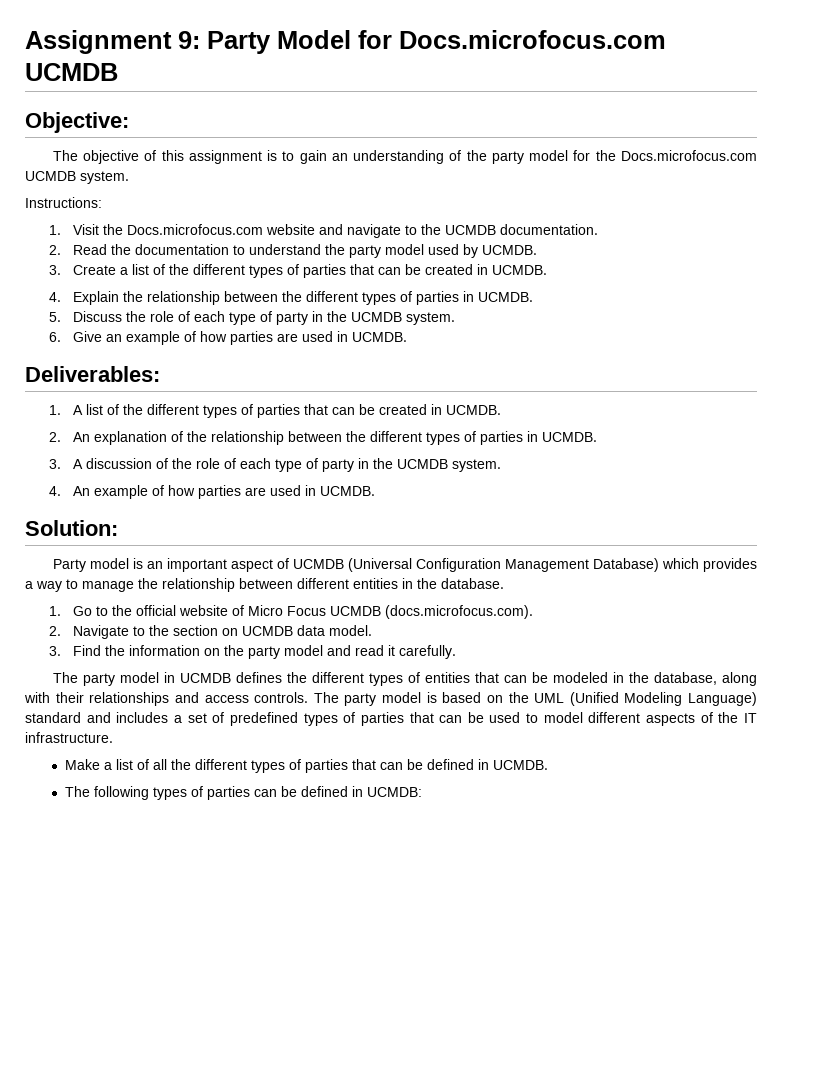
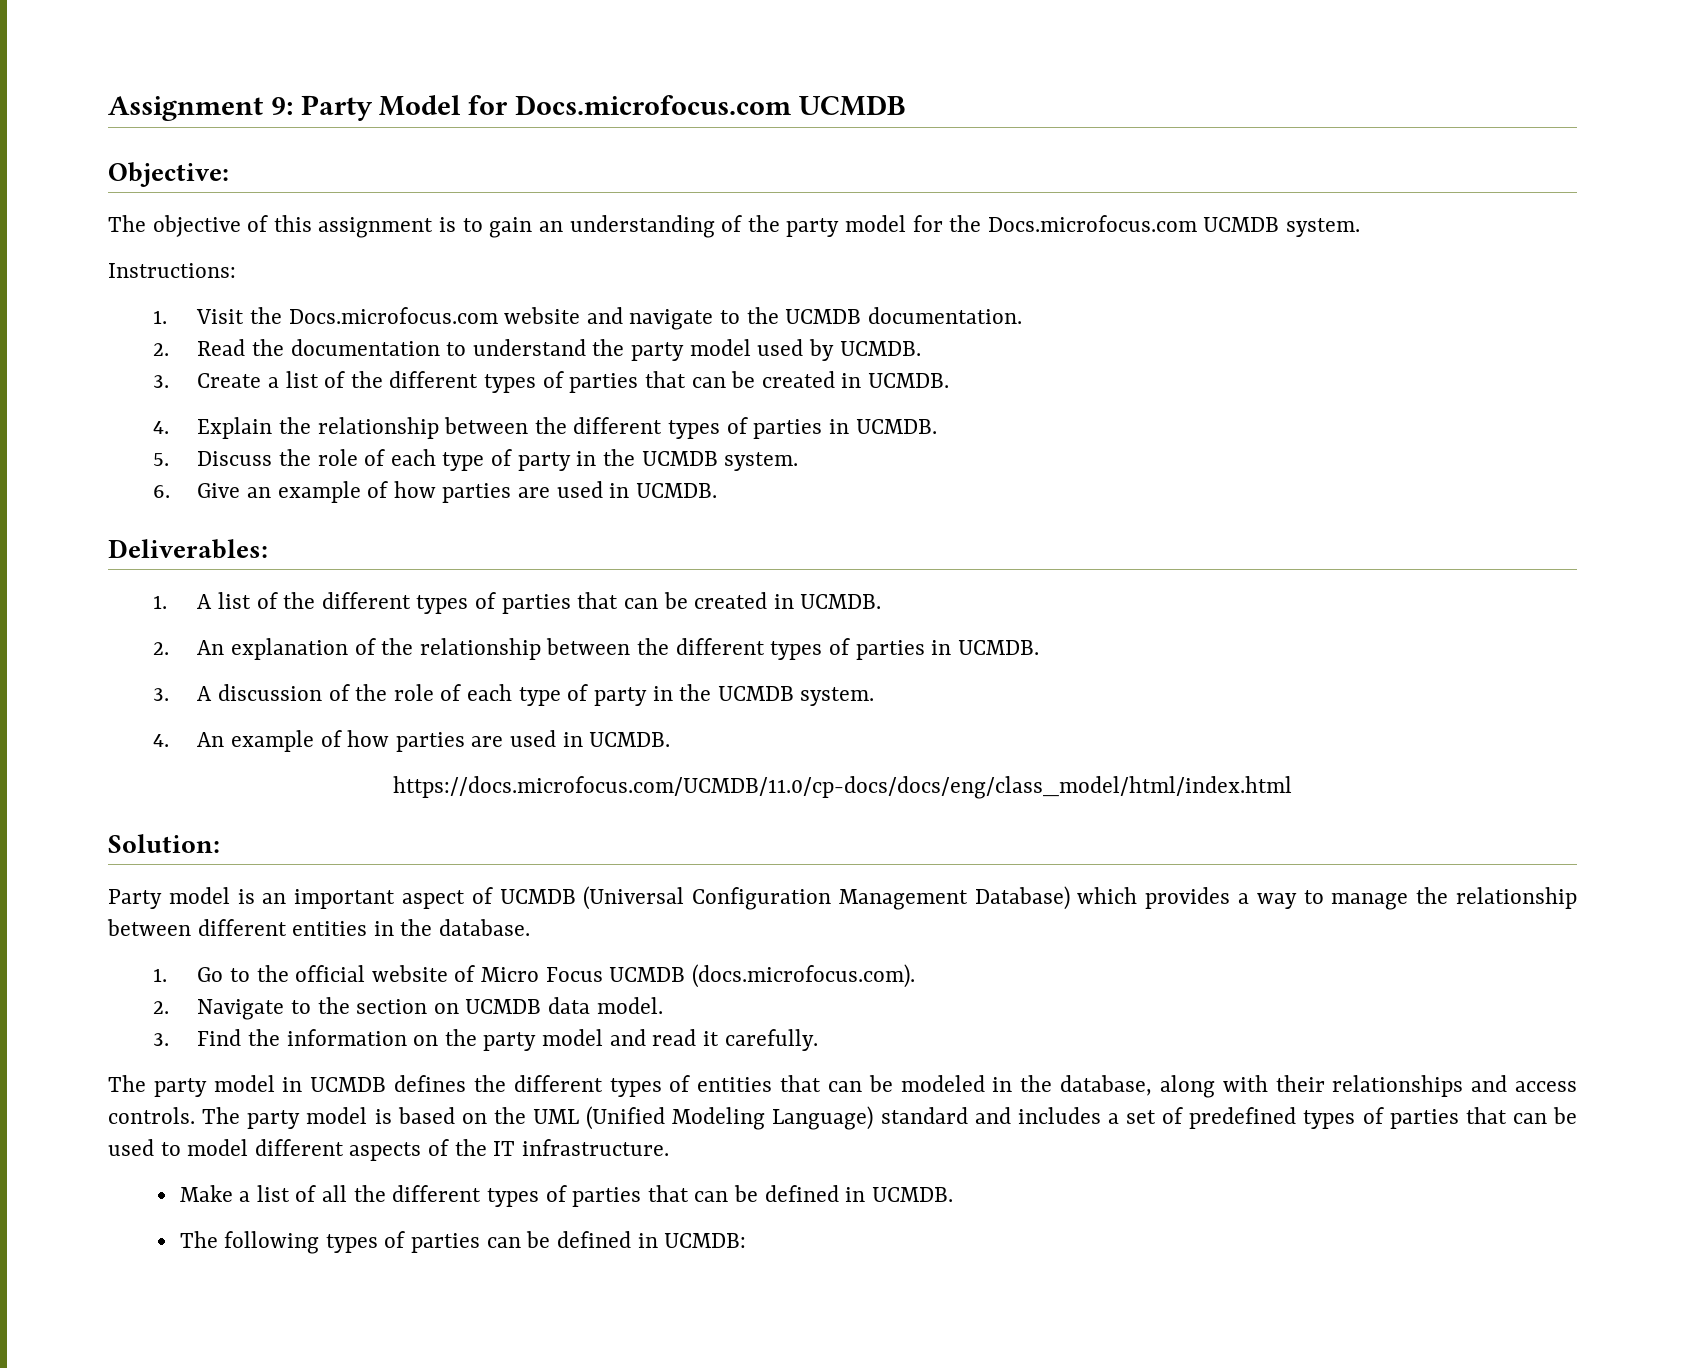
(376, 491) none -> [393,776,1292,799] // https://docs.microfocus.com/UCMDB/11.0/cp-docs/docs/eng/class_model/html/index.html

